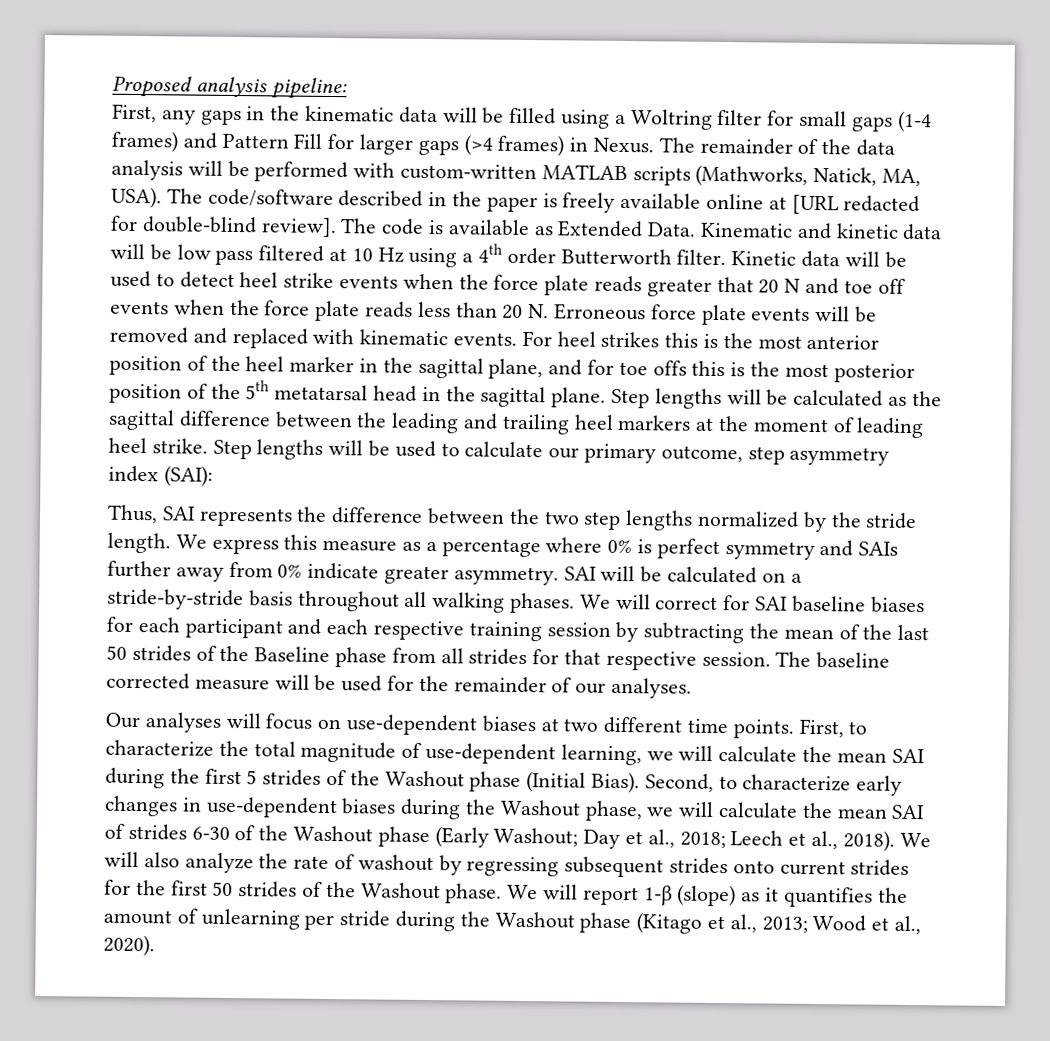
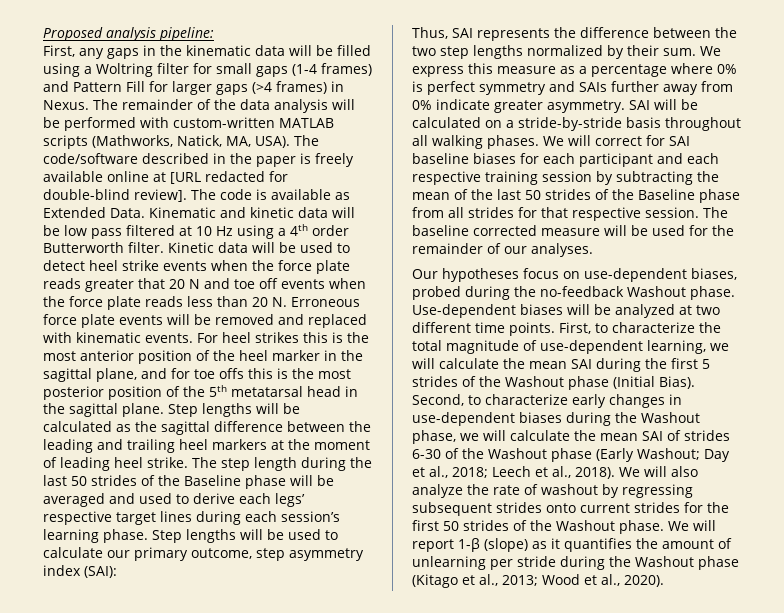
(208, 446) none -> [192,457,372,471] [43,475,334,489] [43,493,305,507] [43,511,340,525] [43,529,148,543] The step length during the last 50 strides of the Baseline phase will be averaged and used to derive each legs’ respective target lines during each session’s learning phase.
[830,512,918,530] [107,532,171,554] the stride length. -> [627,45,696,56] their sum.
[144,712,262,733] analyses will -> [442,268,519,282] hypotheses
[481,715,536,733] biases -> [691,268,737,280] [412,286,735,300] [412,304,675,318] biases, probed during the no-feedback Washout phase. Use-dependent biases will be analyzed

